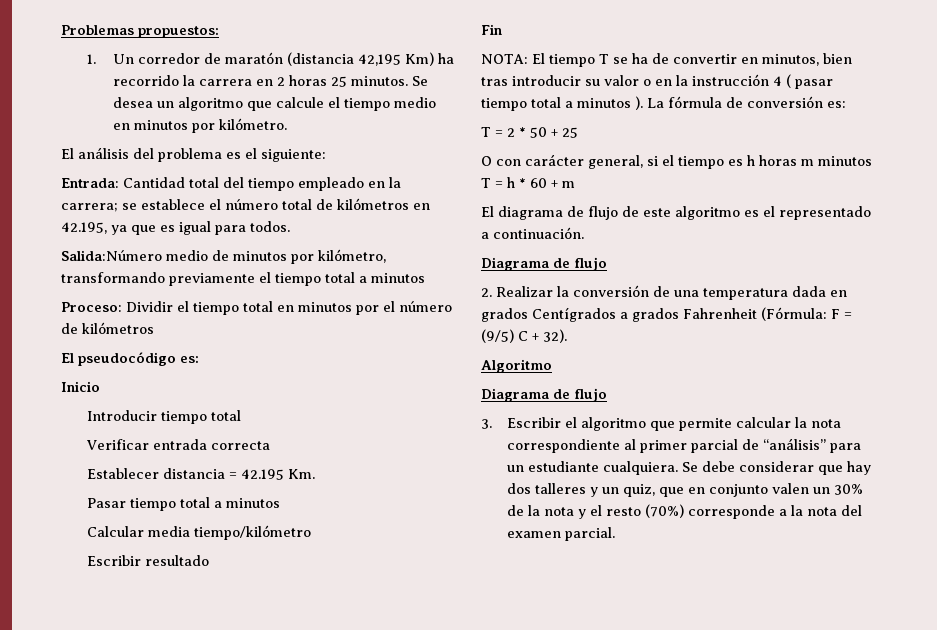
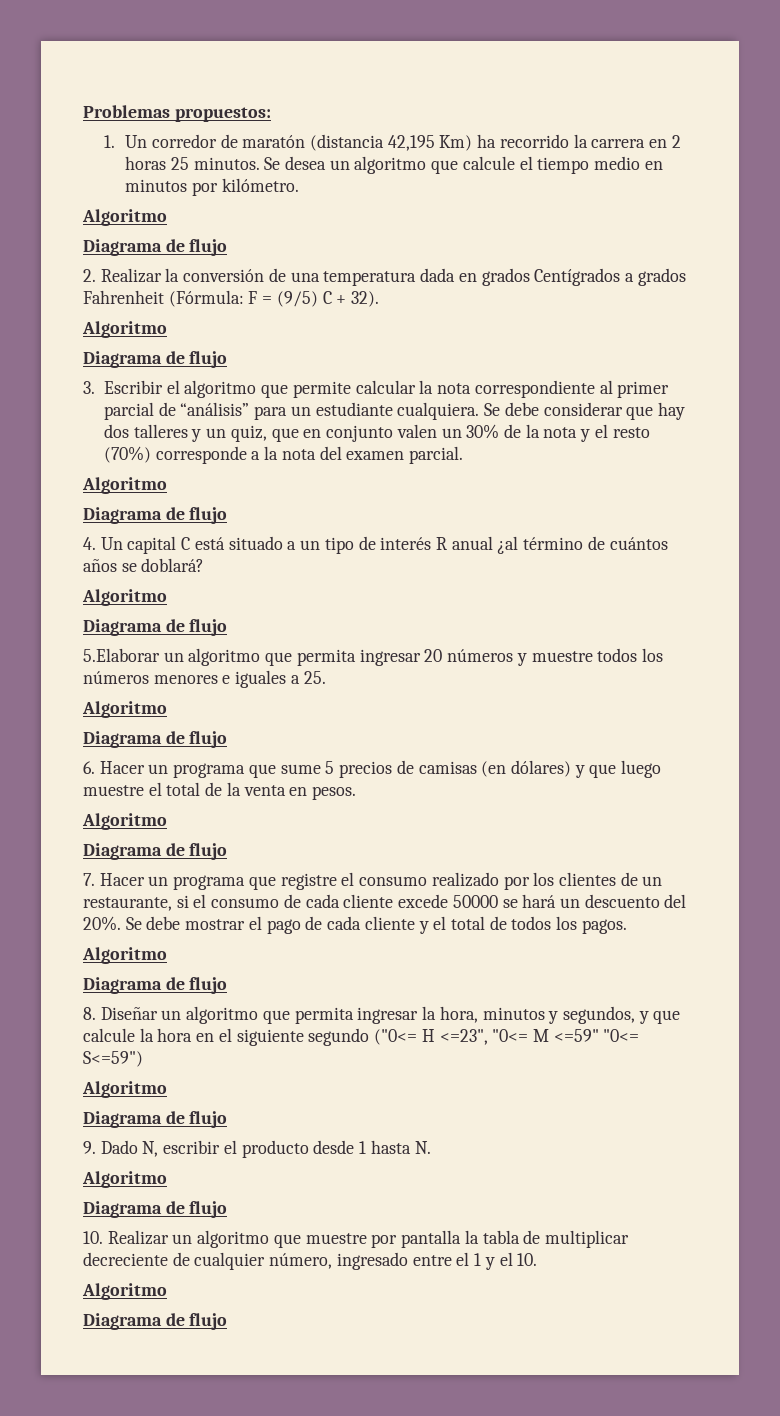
[61,147,326,162] [61,177,401,191] [61,198,430,212] [61,221,290,235] [61,249,386,264] [61,272,425,286] [61,301,452,315] [61,322,154,334] [61,352,199,366] [61,381,100,392] [86,410,241,424] [85,439,270,450] [86,468,315,480] [86,497,280,511] [86,525,311,540] [86,555,209,566] [481,24,502,35] [481,53,852,67] [481,74,833,89] [481,96,846,111] [481,127,578,138] [481,154,872,169] [481,177,575,188] [481,206,871,220] [481,227,584,239] El análisis del problema es el siguiente: // Entrada: Cantidad total del tiempo empleado en la carrera; se establece el número total de kilómetros en 42.195, ya que es igual para todos. // Salida:Número medio de minutos por kilómetro, transformando previamente el tiempo total a minutos // Proceso: Dividir el tiempo total en minutos por el número de kilómetros // El pseudocódigo es: // Inicio // Introducir tiempo total // Verificar entrada correcta // Establecer distancia = 42.195 Km. // Pasar tiempo total a minutos // Calcular media tiempo/kilómetro // Escribir resultado // Fin // NOTA: El tiempo T se ha de convertir en minutos, bien tras introducir su valor o en la instrucción 4 ( pasar tiempo total a minutos ). La fórmula de conversión es: // T = 2 * 50 + 25 // O con carácter general, si el tiempo es h horas m minutos T = h * 60 + m // El diagrama de flujo de este algoritmo es el representado a continuación. -> [82,209,167,226] Algoritmo
(615, 534) none -> [82,477,167,494] [83,507,228,524] [83,536,668,554] [83,558,205,572] [82,589,167,606] [83,619,228,636] [83,648,663,666] [83,670,326,688] [82,701,167,718] [83,731,228,748] [83,760,662,778] [83,782,357,800] [82,813,167,830] [83,843,228,860] [83,872,663,890] [83,894,687,911] [83,916,627,934] [82,947,167,964] [83,977,228,994] [83,1006,681,1024] [83,1028,640,1046] [83,1051,143,1067] [82,1081,167,1098] [83,1111,228,1128] [83,1140,431,1158] [82,1171,167,1188] [83,1201,228,1218] [83,1230,629,1248] [83,1252,538,1270] [82,1283,167,1300] [83,1313,228,1330] // Algoritmo // Diagrama de flujo // 4. Un capital C está situado a un tipo de interés R anual ¿al término de cuántos años se doblará? // Algoritmo // Diagrama de flujo // 5.Elaborar un algoritmo que permita ingresar 20 números y muestre todos los números menores e iguales a 25. // Algoritmo // Diagrama de flujo // 6. Hacer un programa que sume 5 precios de camisas (en dólares) y que luego muestre el total de la venta en pesos. // Algoritmo // Diagrama de flujo // 7. Hacer un programa que registre el consumo realizado por los clientes de un restaurante, si el consumo de cada cliente excede 50000 se hará un descuento del 20%. Se debe mostrar el pago de cada cliente y el total de todos los pagos. // Algoritmo // Diagrama de flujo // 8. Diseñar un algoritmo que permita ingresar la hora, minutos y segundos, y que calcule la hora en el siguiente segundo ("0<= H <=23", "0<= M <=59" "0<= S<=59") // Algoritmo // Diagrama de flujo // 9. Dado N, escribir el producto desde 1 hasta N. // Algoritmo // Diagrama de flujo // 10. Realizar un algoritmo que muestre por pantalla la tabla de multiplicar decreciente de cualquier número, ingresado entre el 1 y el 10. // Algoritmo // Diagrama de flujo

